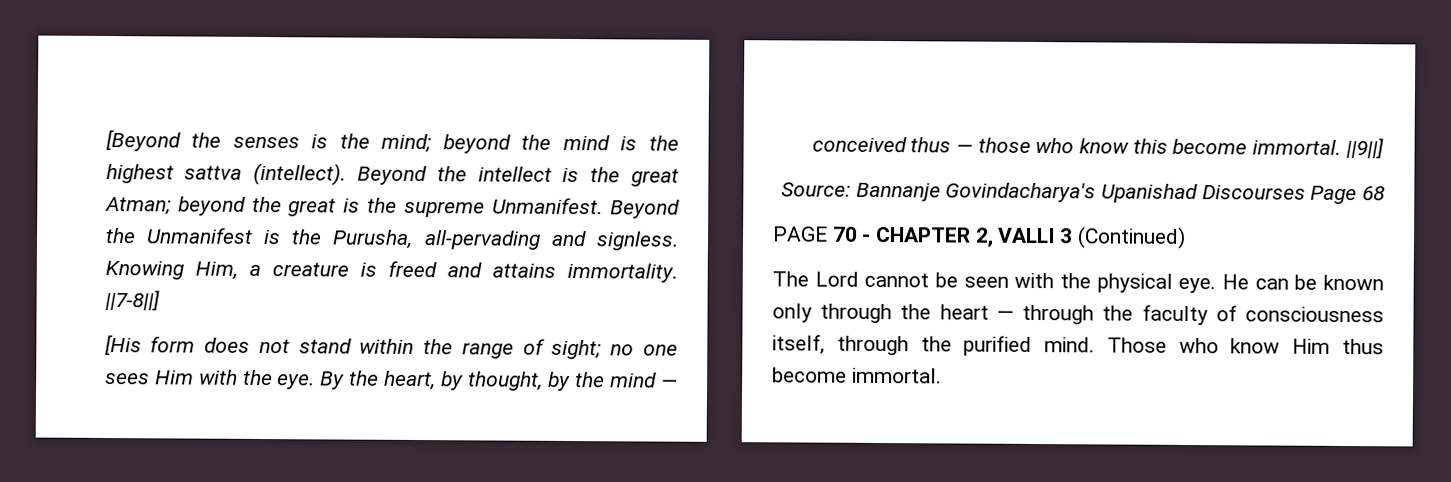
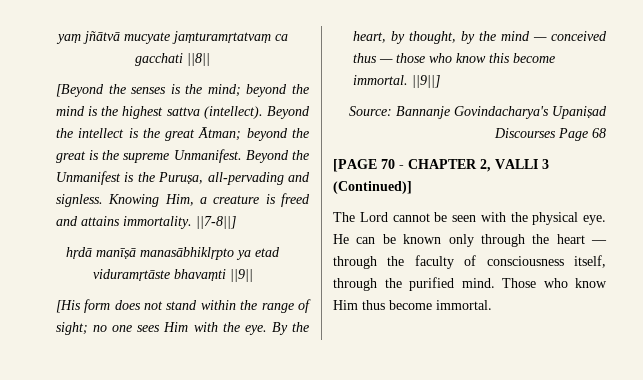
(104, 140) none -> [55,31,288,44] [135,53,210,66] yaṃ jñātvā mucyate jaṃturamṛtatvaṃ ca gacchati ||8|| //
[104,196,172,215] Atman; -> [198,127,242,141] Ātman;
[332,229,414,249] Purusha, -> [158,172,204,184] Puruṣa,
(160, 300) none -> [66,247,280,260] [92,269,253,282] // hṛdā manīṣā manasābhiklṛpto ya etad viduramṛtāste bhavaṃti ||9||
[1100,183,1198,204] Upanishad -> [552,106,607,119] Upaniṣad
[772,226,828,242] PAGE -> [333,159,377,172] [PAGE
[1076,226,1186,249] (Continued) -> [333,181,412,194] (Continued)]

